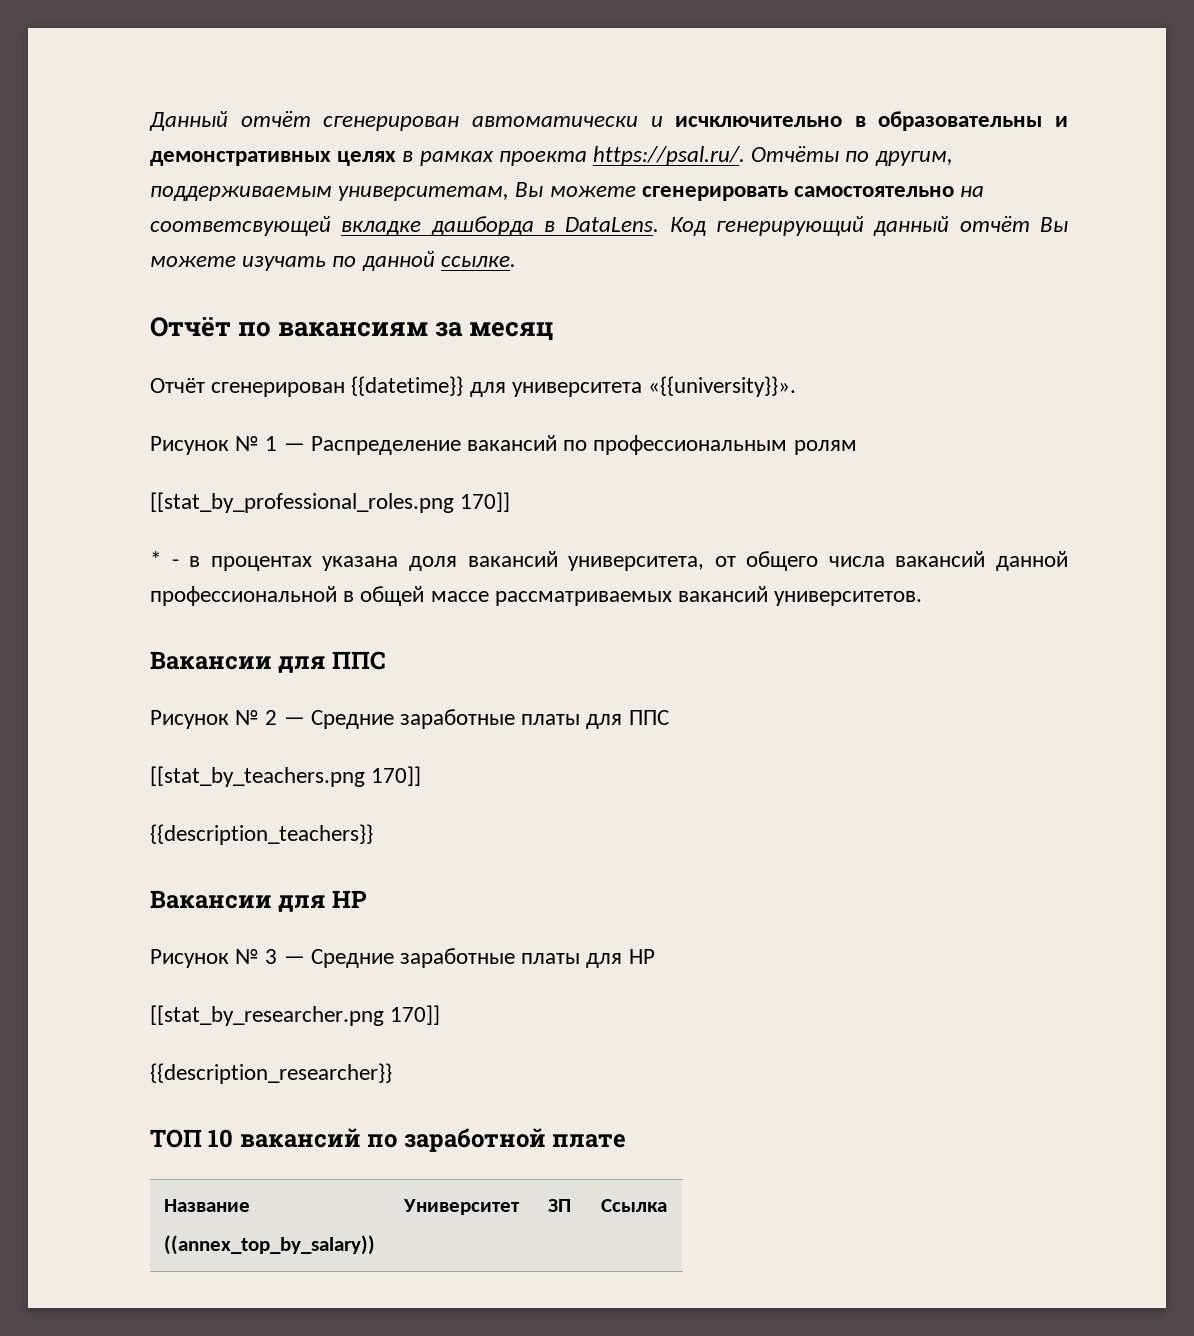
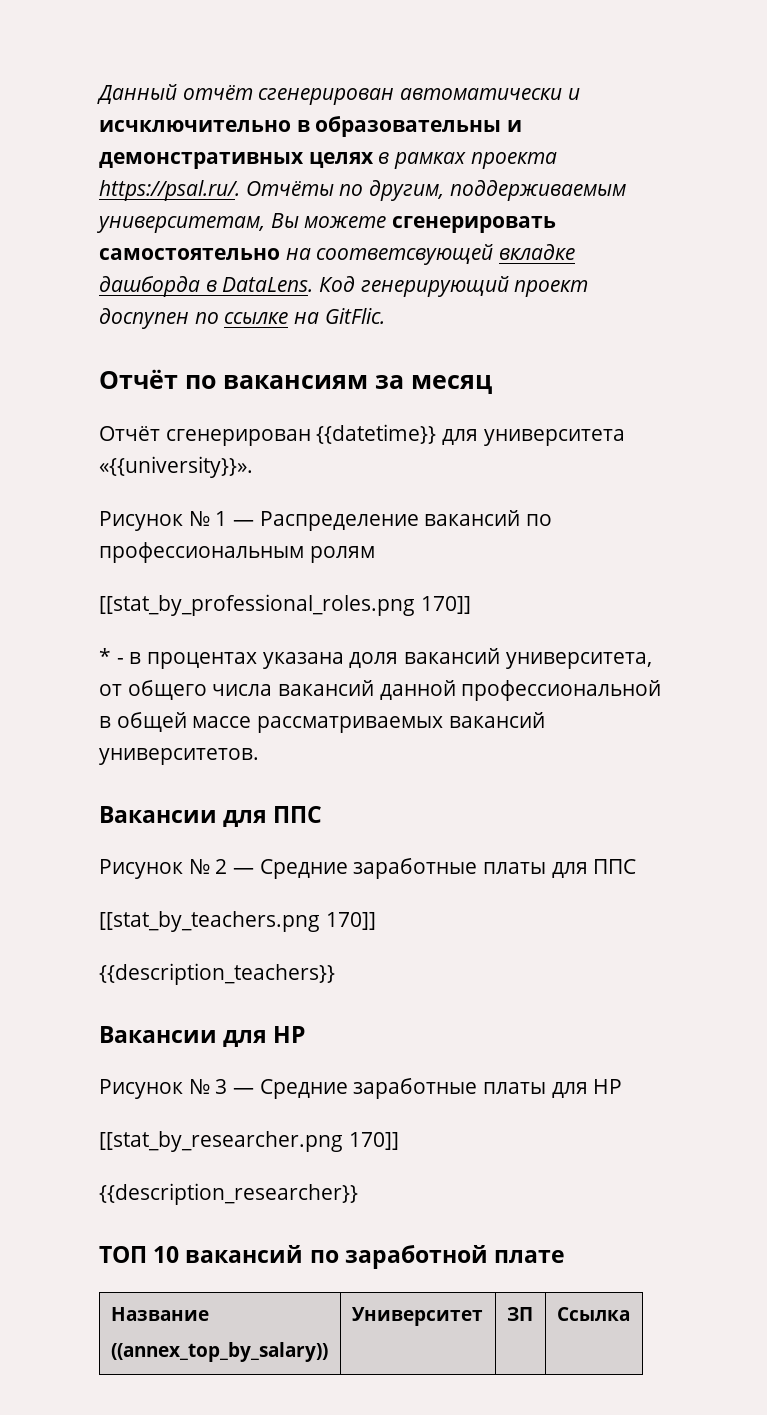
[873,216,1068,236] [150,251,516,271] данный отчёт Вы можете изучать по данной ссылке. -> [514,280,589,297] [99,308,385,329] проект доспупен по ссылке на GitFlic.

